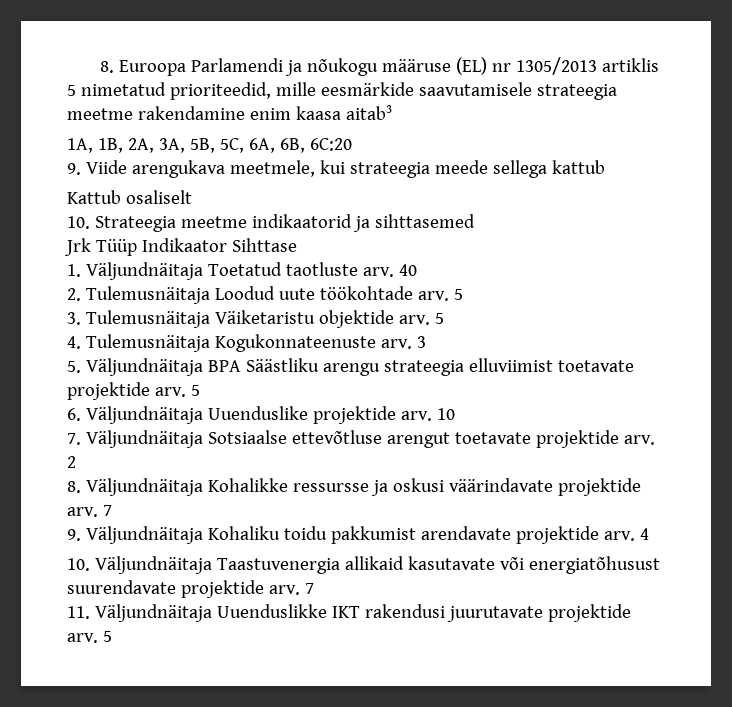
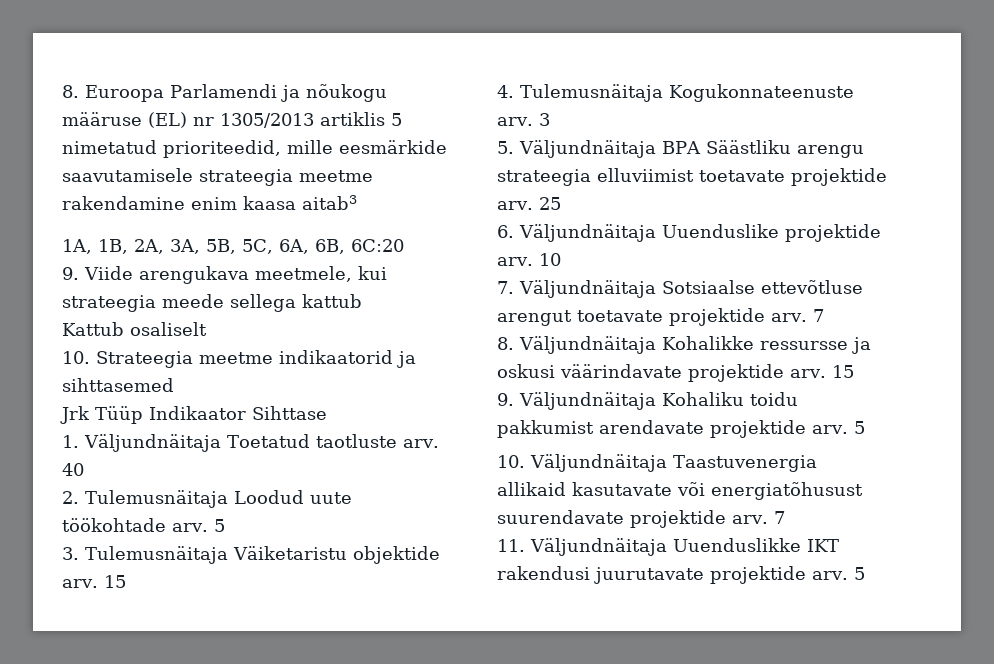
[434,313,444,324] 5 -> [103,575,126,588] 15
[190,385,200,396] 5 -> [538,197,561,210] 25
[67,456,76,468] 2 -> [812,309,824,322] 7
[102,505,112,516] 7 -> [831,365,854,378] 15
[639,528,649,540] 4 -> [853,421,865,434] 5

